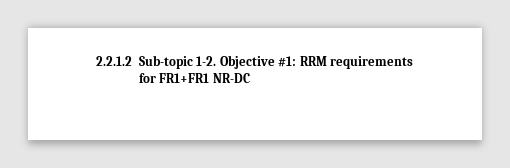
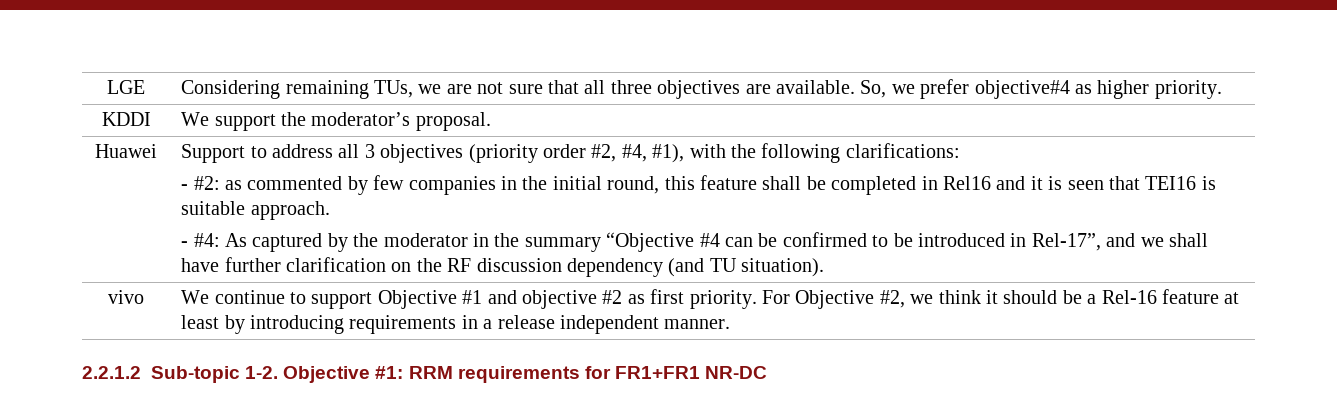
(96, 61) none -> [107,80,145,94] [181,79,1222,99] [101,112,151,126] [181,112,491,131] [95,144,157,158] [181,143,960,163] [181,175,1216,195] [181,201,330,220] [181,232,1208,252] [181,257,825,277] [108,290,144,304] [181,289,1240,309] [181,315,731,334] LGE | Considering remaining TUs, we are not sure that all three objectives are available. So, we prefer objective#4 as higher priority. // KDDI | We support the moderator’s proposal. // Huawei | Support to address all 3 objectives (priority order #2, #4, #1), with the following clarifications: // - #2: as commented by few companies in the initial round, this feature shall be completed in Rel16 and it is seen that TEI16 is suitable approach. // - #4: As captured by the moderator in the summary “Objective #4 can be confirmed to be introduced in Rel-17”, and we shall have further clarification on the RF discussion dependency (and TU situation). // vivo | We continue to support Objective #1 and objective #2 as first priority. For Objective #2, we think it should be a Rel-16 feature at least by introducing requirements in a release independent manner. //

